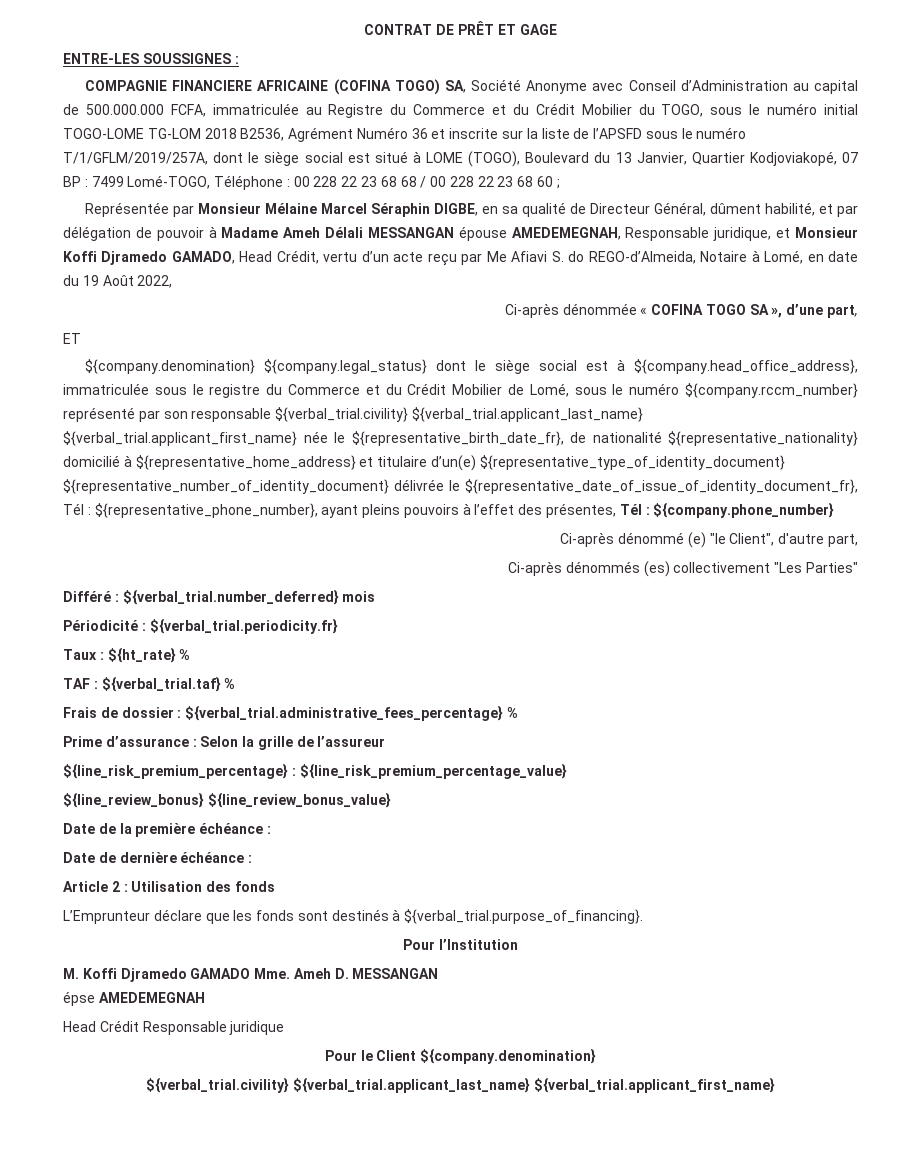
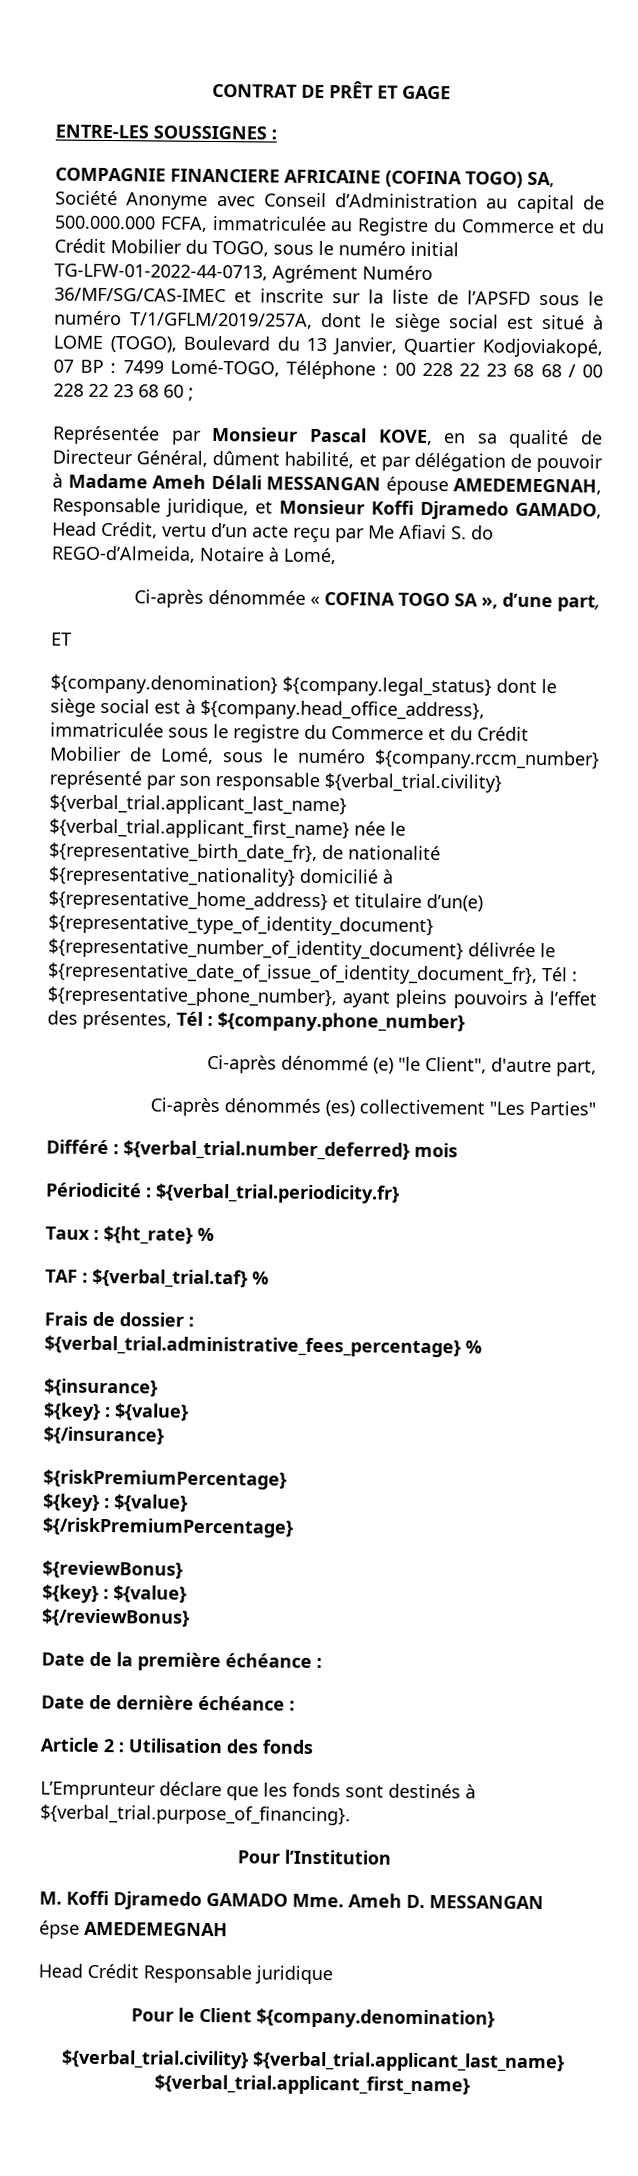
[63,128,285,141] TOGO-LOME TG-LOM 2018 B2536, -> [54,263,268,281] TG-LFW-01-2022-44-0713,
[411,128,428,139] 36 -> [54,287,226,303] 36/MF/SG/CAS-IMEC
[265,203,479,217] Mélaine Marcel Séraphin DIGBE, -> [308,427,433,446] Pascal KOVE,
[807,251,859,262] [63,275,173,288] en date du 19 Août 2022, -> (336, 556) none
[63,736,386,750] [63,763,567,779] [63,792,391,808] Prime d’assurance : Selon la grille de l’assureur // ${line_risk_premium_percentage} : ${line_risk_premium_percentage_value} // ${line_review_bonus} ${line_review_bonus_value} -> [44,1378,158,1397] [43,1402,189,1421] [43,1426,164,1445] [43,1469,287,1490] [43,1493,188,1512] [42,1517,294,1538] [42,1560,183,1579] [42,1584,187,1603] [42,1608,190,1627] ${insurance} // ${key} : ${value} // ${/insurance} // ${riskPremiumPercentage} // ${key} : ${value} // ${/riskPremiumPercentage} // ${reviewBonus} // ${key} : ${value} // ${/reviewBonus}

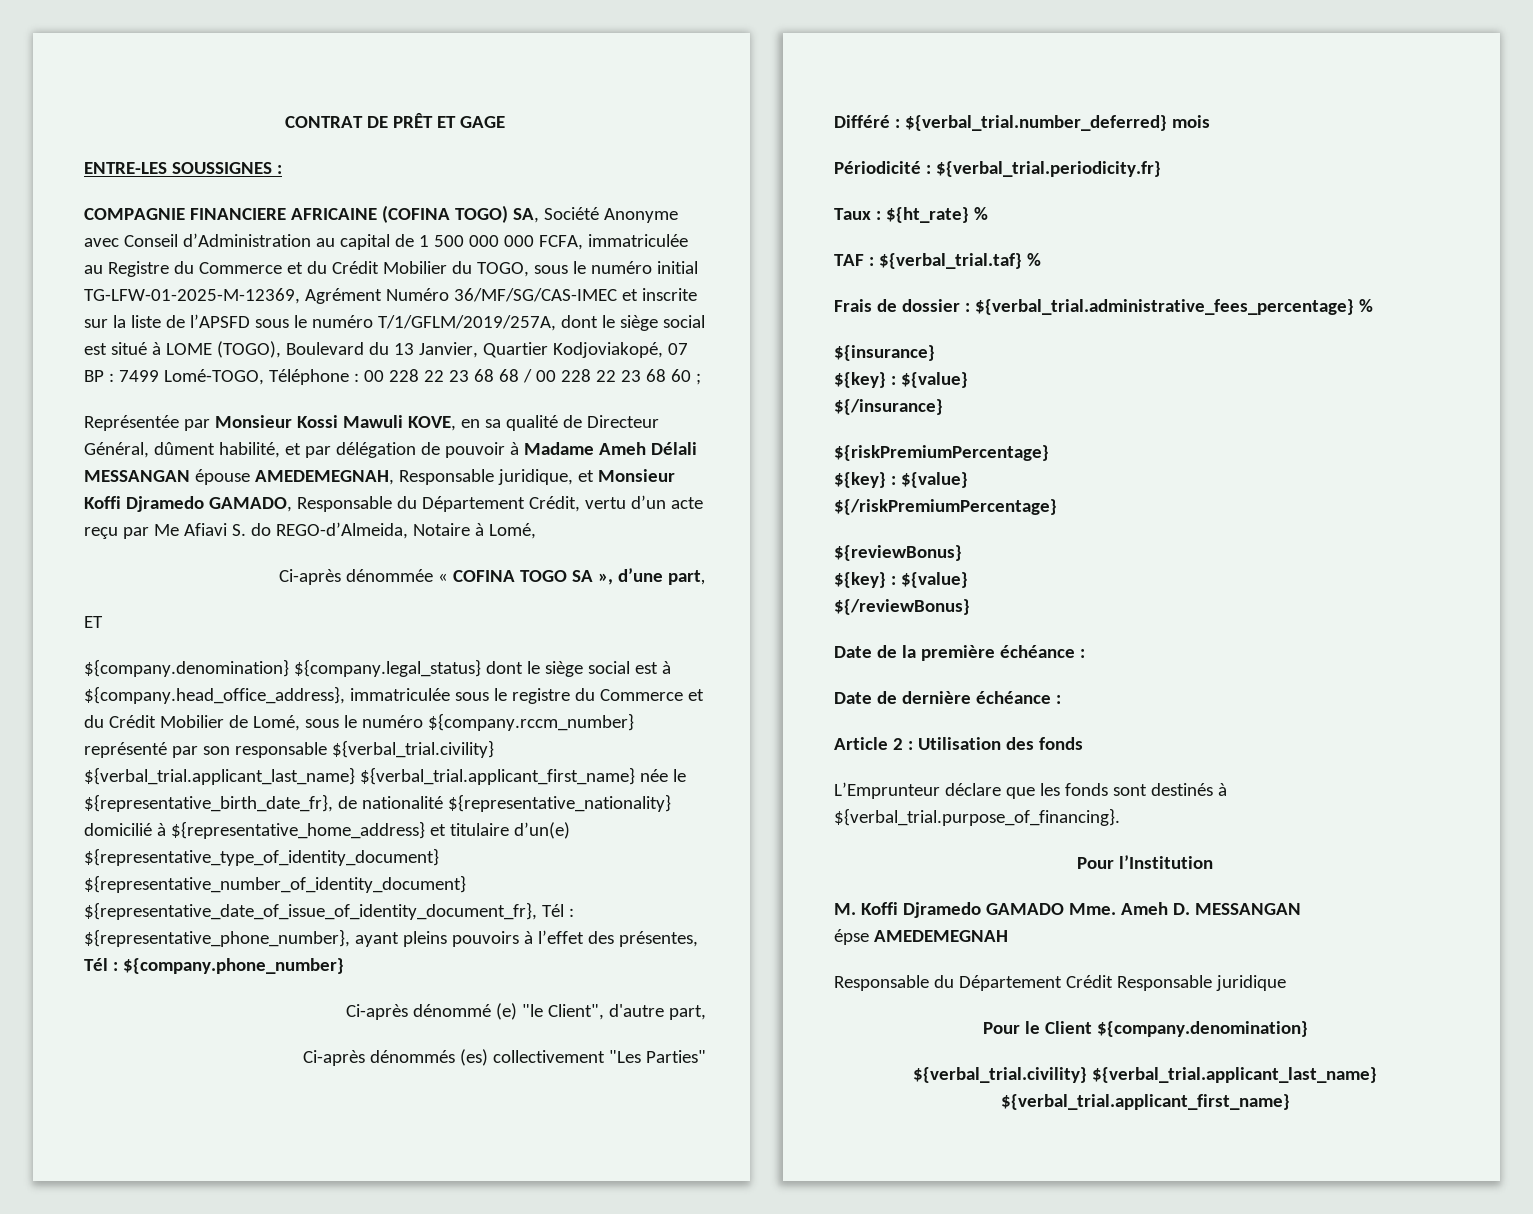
[54,215,156,230] 500.000.000 -> [418,235,534,247] 1 500 000 000
[54,263,268,281] TG-LFW-01-2022-44-0713, -> [84,288,300,304] TG-LFW-01-2025-M-12369,
[308,427,367,443] Pascal -> [296,415,403,428] Kossi Mawuli
[52,521,97,536] Head -> [296,496,525,512] Responsable du Département
[468,942,556,958] délivrée le -> (466, 884) none
[38,1963,83,1978] Head -> [834,975,1062,991] Responsable du Département

